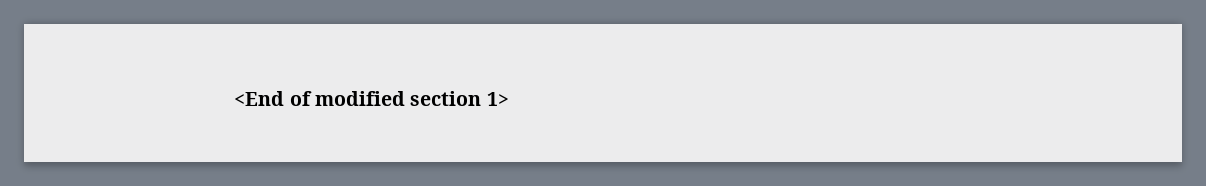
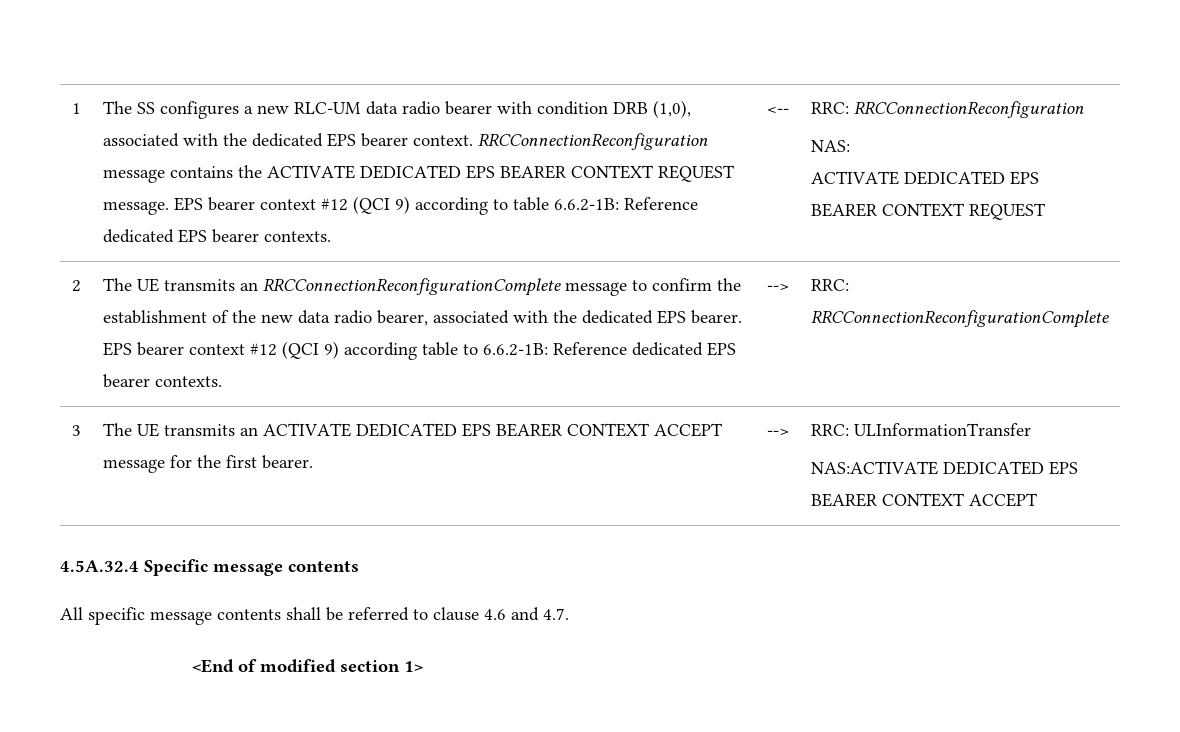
(234, 98) none -> [72,103,81,114] [103,100,692,119] [103,133,709,150] [103,165,735,183] [103,196,699,215] [103,229,332,243] [767,106,789,114] [811,101,1085,118] [811,140,851,152] [811,171,1040,185] [811,203,1046,220] [72,280,81,292] [103,278,742,296] [103,310,743,326] [103,341,737,360] [103,374,223,388] [767,283,789,291] [811,279,850,291] [811,310,1110,328] [72,425,81,436] [103,423,723,437] [103,455,314,473] [767,428,789,436] [811,423,1032,436] [811,461,1079,475] [811,493,1038,507] [60,559,359,576] [60,607,569,625] 1 | The SS configures a new RLC-UM data radio bearer with condition DRB (1,0), associated with the dedicated EPS bearer context. RRCConnectionReconfiguration message contains the ACTIVATE DEDICATED EPS BEARER CONTEXT REQUEST message. EPS bearer context #12 (QCI 9) according to table 6.6.2-1B: Reference dedicated EPS bearer contexts. | <-- | RRC: RRCConnectionReconfiguration // NAS: // ACTIVATE DEDICATED EPS BEARER CONTEXT REQUEST // 2 | The UE transmits an RRCConnectionReconfigurationComplete message to confirm the establishment of the new data radio bearer, associated with the dedicated EPS bearer. EPS bearer context #12 (QCI 9) according table to 6.6.2-1B: Reference dedicated EPS bearer contexts. | --> | RRC: RRCConnectionReconfigurationComplete // 3 | The UE transmits an ACTIVATE DEDICATED EPS BEARER CONTEXT ACCEPT message for the first bearer. | --> | RRC: ULInformationTransfer // NAS:ACTIVATE DEDICATED EPS BEARER CONTEXT ACCEPT // 4.5A.32.4 Specific message contents // All specific message contents shall be referred to clause 4.6 and 4.7. //

